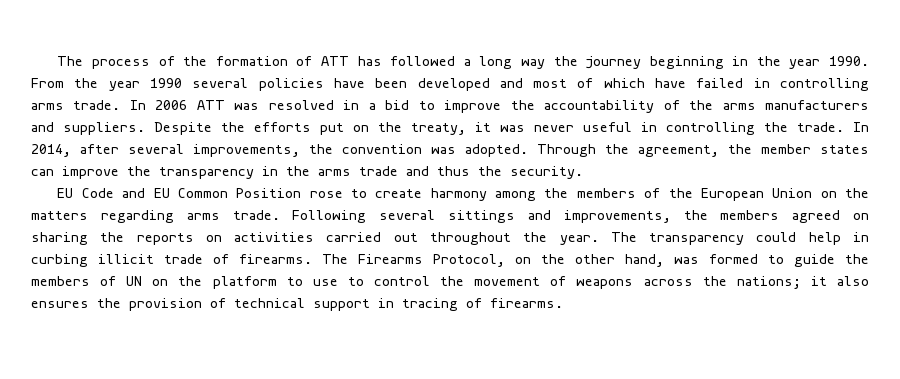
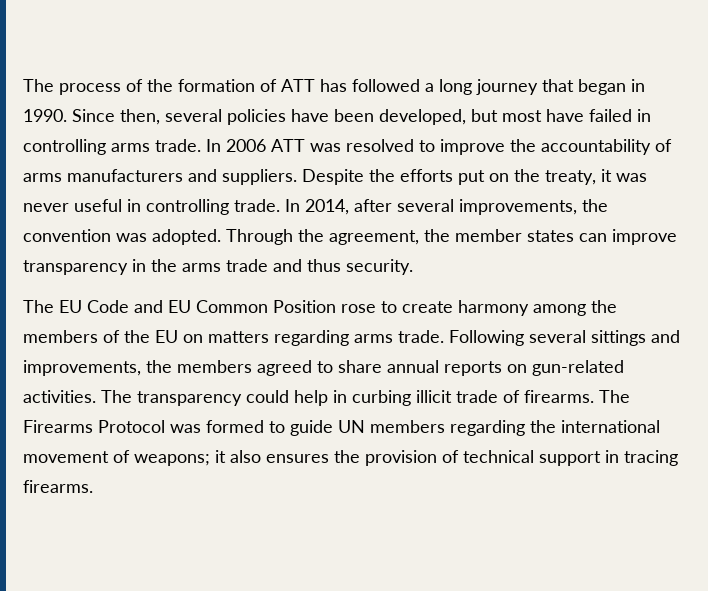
[520,56,869,69] [31,78,645,91] way the journey beginning in the year 1990. From the year 1990 several policies have been developed and most of which -> [476,79,645,95] [23,109,542,125] journey that began in 1990. Since then, several policies have been developed, but most
[343,100,410,110] in a bid -> (414, 145) none
[689,100,714,110] the -> (672, 145) none
[764,122,788,132] the -> (229, 207) none
[127,166,151,176] the -> (677, 237) none
[478,166,502,176] the -> (341, 265) none
(583, 172) none -> [23,300,54,313] The
[700,188,870,201] European Union on the -> [155,330,203,343] EU on
[853,213,870,220] [31,232,599,245] on sharing the reports on activities carried out throughout the year. -> [317,360,624,376] [23,390,96,403] to share annual reports on gun-related activities.
[433,254,869,267] [31,276,801,289] Protocol, on the other hand, was formed to guide the members of UN on the platform to use to control the movement of weapons across the nations; -> [98,420,660,436] [23,450,210,466] Protocol was formed to guide UN members regarding the international movement of weapons;
[466,298,482,308] of -> (678, 458) none

